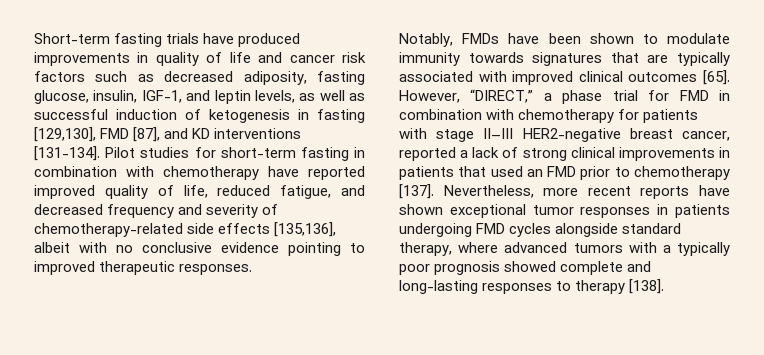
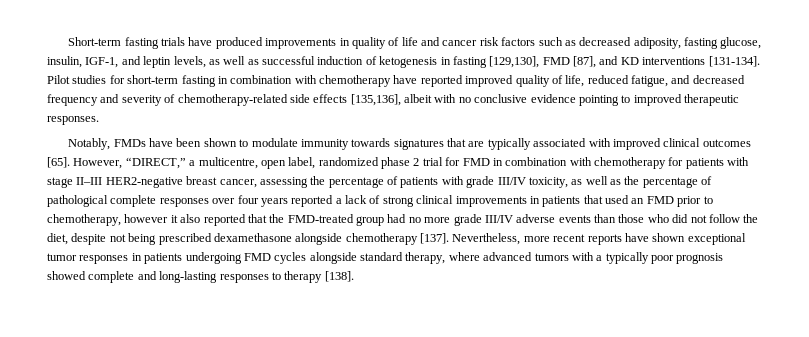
[562,90,603,104] phase -> [198,157,420,169] multicentre, open label, randomized phase 2
(730, 136) none -> [259,176,713,188] [47,195,288,207] assessing the percentage of patients with grade III/IV toxicity, as well as the percentage of pathological complete responses over four years
(630, 172) none -> [47,214,759,226] [47,233,343,245] chemotherapy, however it also reported that the FMD-treated group had no more grade III/IV adverse events than those who did not follow the diet, despite not being prescribed dexamethasone alongside

